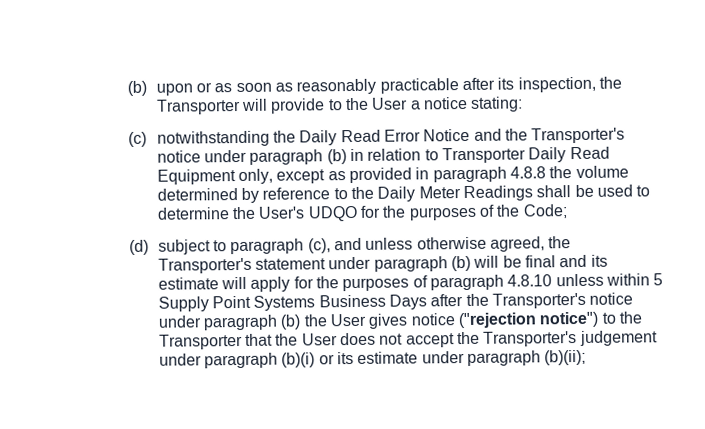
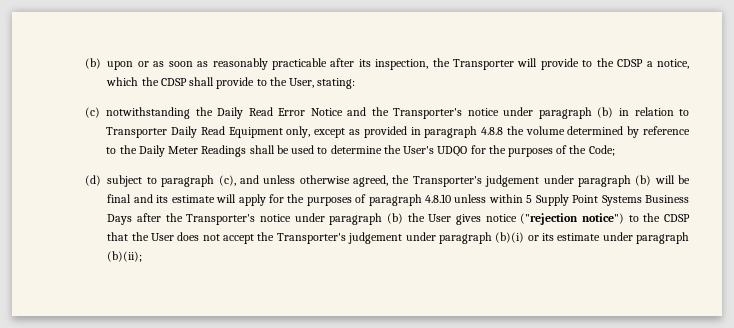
[371,96,468,110] User a notice -> [617,59,690,69] [106,77,315,89] CDSP a notice, which the CDSP shall provide to the User,
[255,258,327,270] statement -> [485,175,540,187] judgement
[158,333,243,350] Transporter -> [663,214,690,222] CDSP

